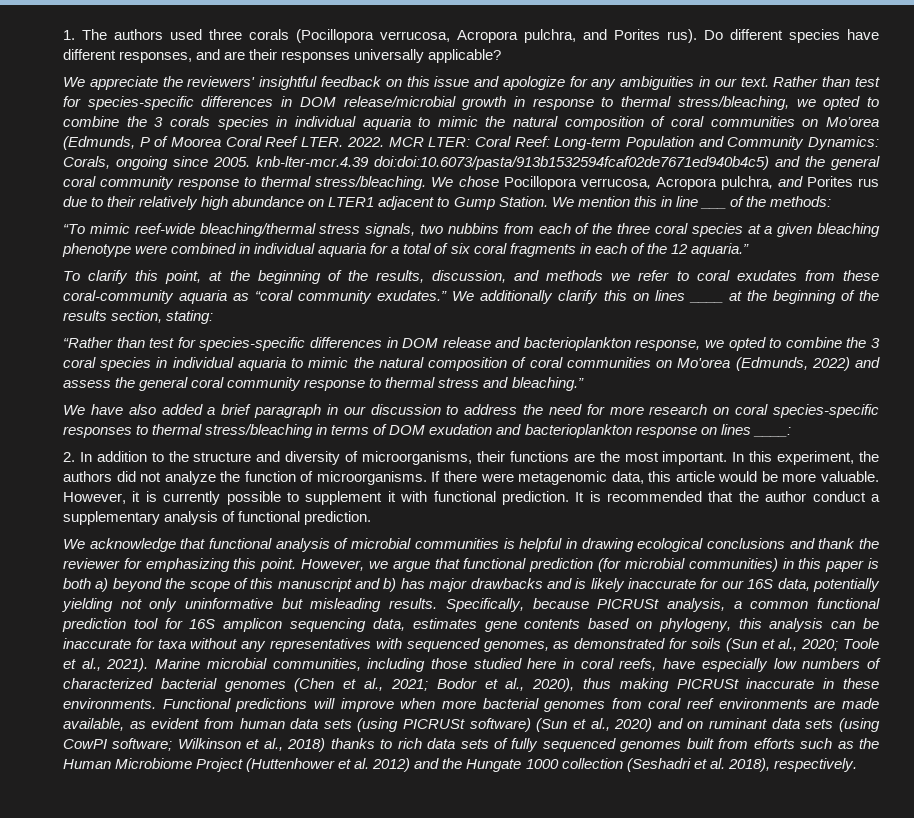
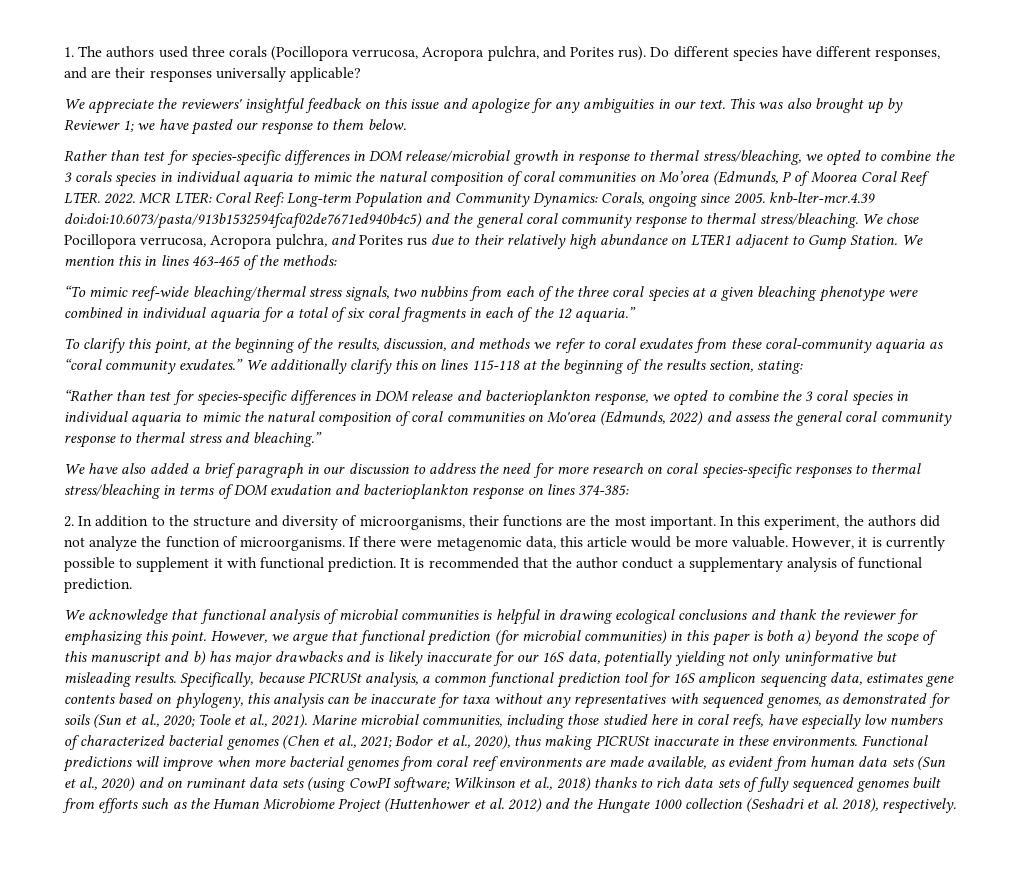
(769, 82) none -> [729,98,904,114] [64,119,406,135] This was also brought up by Reviewer 1; we have pasted our response to them below. //
[675,196,698,207] [699,207,726,209] line ___ -> [160,255,240,267] lines 463-465
[688,301,723,303] ____ -> [471,360,520,371] 115-118
[752,427,791,437] ____: -> [578,485,630,496] 374-385:
[357,718,531,732] (using PICRUSt software) -> (914, 762) none

